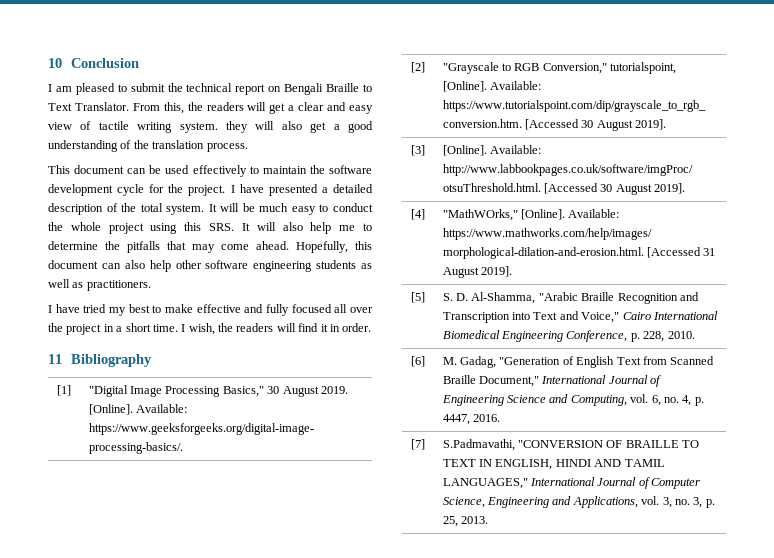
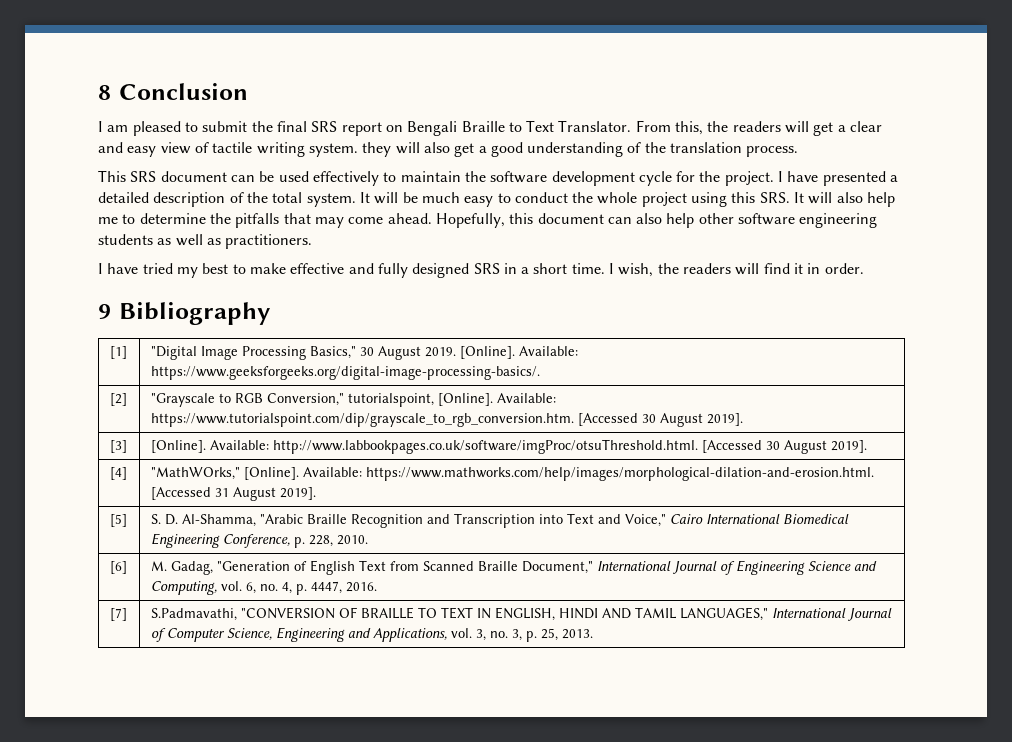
[48,58,62,68] 10 -> [98,85,111,100] 8
[186,83,233,92] technical -> [276,121,338,132] final SRS
(70, 169) none -> [130,171,157,182] SRS
[291,304,373,313] [48,323,102,335] focused all over the project -> [412,263,500,278] designed SRS
[48,354,62,364] 11 -> [98,304,111,319] 9

